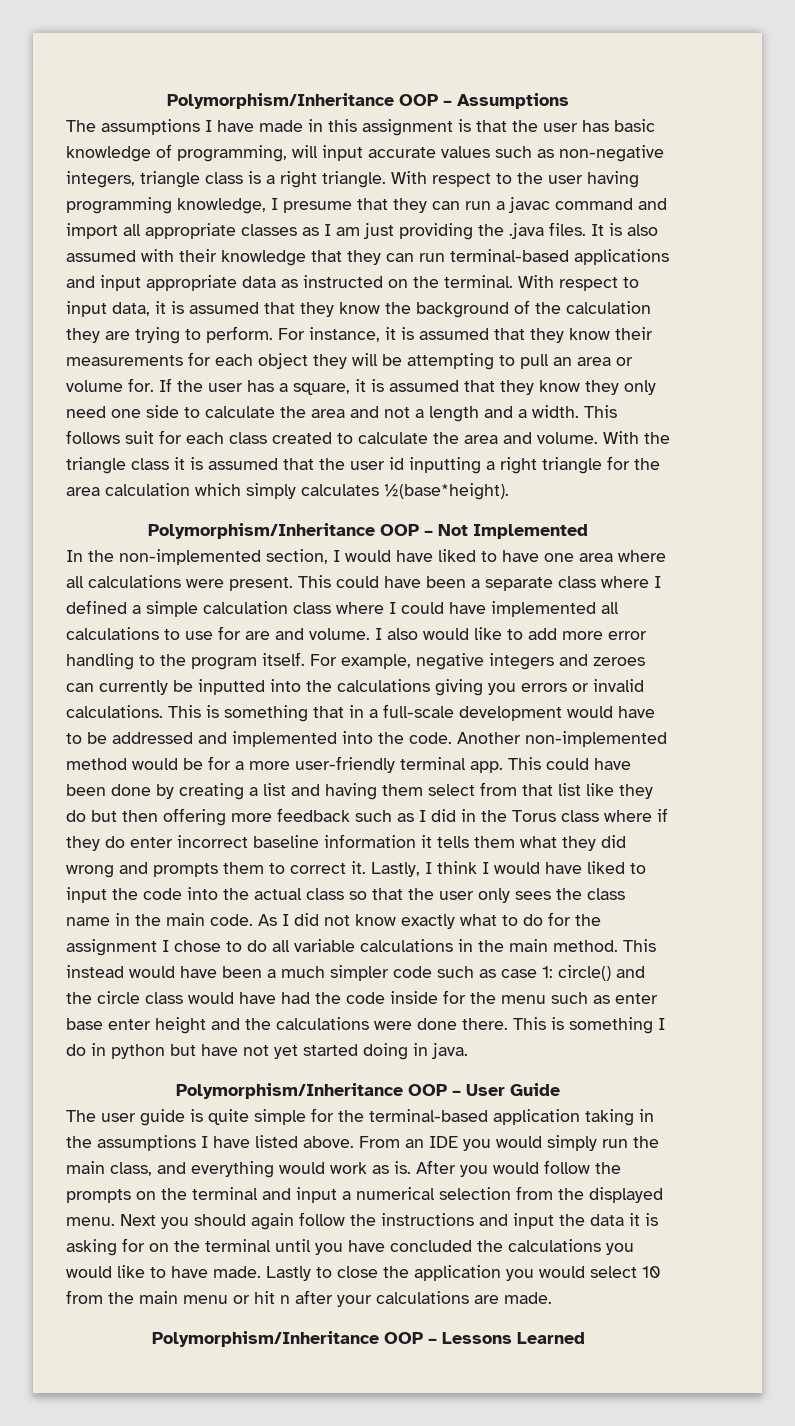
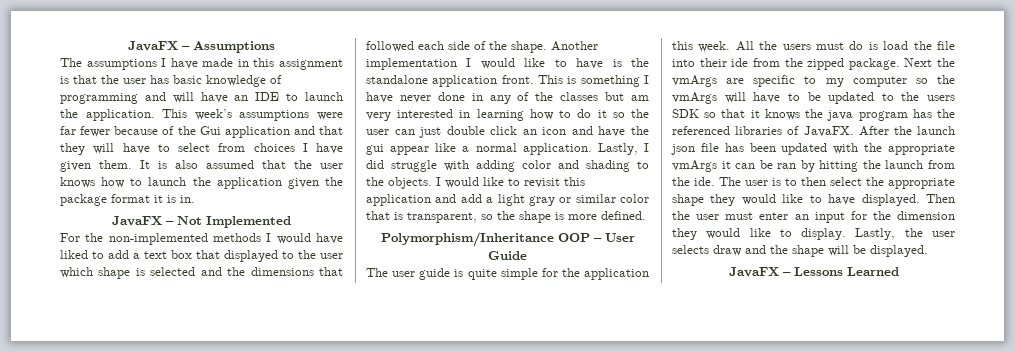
[167,93,438,109] Polymorphism/Inheritance OOP -> [128,41,178,51] JavaFX
[177,145,664,162] [66,171,639,188] [66,197,667,214] [66,222,658,240] [66,249,669,266] [66,275,639,291] [66,300,651,318] [66,326,653,344] [66,352,633,370] [66,378,656,395] [66,405,617,422] [66,430,670,444] [66,456,660,474] [66,483,509,500] [148,523,419,539] programming, will input accurate values such as non-negative integers, triangle class is a right triangle. With respect to the user having programming knowledge, I presume that they can run a javac command and import all appropriate classes as I am just providing the .java files. It is also assumed with their knowledge that they can run terminal-based applications and input appropriate data as instructed on the terminal. With respect to input data, it is assumed that they know the background of the calculation they are trying to perform. For instance, it is assumed that they know their measurements for each object they will be attempting to pull an area or volume for. If the user has a square, it is assumed that they know they only need one side to calculate the area and not a length and a width. This follows suit for each class created to calculate the area and volume. With the triangle class it is assumed that the user id inputting a right triangle for the area calculation which simply calculates ½(base*height). // Polymorphism/Inheritance OOP -> [60,92,343,104] [60,109,343,121] [60,126,343,138] [60,143,343,155] [60,160,343,172] [60,177,343,189] [60,194,195,206] [112,216,162,226] programming and will have an IDE to launch the application. This week’s assumptions were far fewer because of the Gui application and that they will have to select from choices I have given them. It is also assumed that the user knows how to launch the application given the package format it is in. // JavaFX
[66,550,83,562] In -> [60,233,80,242] For
[266,549,666,564] [66,575,661,591] [66,600,619,617] [66,626,647,640] [66,652,645,670] [66,679,644,696] [66,704,655,722] [66,731,667,747] [66,756,631,773] [66,782,653,800] [66,808,668,826] [66,834,626,851] [66,861,646,878] [66,887,625,903] [66,912,601,929] [66,939,656,956] [66,965,645,981] [66,990,658,1004] [66,1017,665,1034] [66,1043,468,1060] section, I would have liked to have one area where all calculations were present. This could have been a separate class where I defined a simple calculation class where I could have implemented all calculations to use for are and volume. I also would like to add more error handling to the program itself. For example, negative integers and zeroes can currently be inputted into the calculations giving you errors or invalid calculations. This is something that in a full-scale development would have to be addressed and implemented into the code. Another non-implemented method would be for a more user-friendly terminal app. This could have been done by creating a list and having them select from that list like they do but then offering more feedback such as I did in the Torus class where if they do enter incorrect baseline information it tells them what they did wrong and prompts them to correct it. Lastly, I think I would have liked to input the code into the actual class so that the user only sees the class name in the main code. As I did not know exactly what to do for the assignment I chose to do all variable calculations in the main method. This instead would have been a much simpler code such as case 1: circle() and the circle class would have had the code inside for the menu such as enter base enter height and the calculations were done there. This is something I do in python but have not yet started doing in java. -> [213,233,343,244] [60,250,343,262] [60,267,343,279] [366,41,598,53] [366,58,649,70] [366,75,649,87] [366,92,649,104] [366,109,649,121] [366,126,649,138] [366,143,649,155] [366,160,649,172] [366,177,585,189] [366,194,649,206] [366,211,646,223] methods I would have liked to add a text box that displayed to the user which shape is selected and the dimensions that followed each side of the shape. Another implementation I would like to have is the standalone application front. This is something I have never done in any of the classes but am very interested in learning how to do it so the user can just double click an icon and have the gui appear like a normal application. Lastly, I did struggle with adding color and shading to the objects. I would like to revisit this application and add a light gray or similar color that is transparent, so the shape is more defined.
[369,1109,654,1126] [66,1135,659,1151] [66,1160,621,1178] [66,1186,663,1203] [66,1212,658,1230] [66,1238,634,1256] [66,1265,661,1281] [66,1290,552,1307] [151,1331,423,1347] terminal-based application taking in the assumptions I have listed above. From an IDE you would simply run the main class, and everything would work as is. After you would follow the prompts on the terminal and input a numerical selection from the displayed menu. Next you should again follow the instructions and input the data it is asking for on the terminal until you have concluded the calculations you would like to have made. Lastly to close the application you would select 10 from the main menu or hit n after your calculations are made. // Polymorphism/Inheritance OOP -> [584,268,649,280] [672,41,955,52] [672,58,955,70] [672,75,955,87] [672,92,955,104] [672,109,955,121] [672,126,955,137] [671,143,955,155] [672,160,955,172] [672,177,955,189] [672,194,955,206] [672,211,955,223] [672,228,955,240] [672,245,928,257] [728,267,779,277] application this week. All the users must do is load the file into their ide from the zipped package. Next the vmArgs are specific to my computer so the vmArgs will have to be updated to the users SDK so that it knows the java program has the referenced libraries of JavaFX. After the launch json file has been updated with the appropriate vmArgs it can be ran by hitting the launch from the ide. The user is to then select the appropriate shape they would like to have displayed. Then the user must enter an input for the dimension they would like to display. Lastly, the user selects draw and the shape will be displayed. // JavaFX

